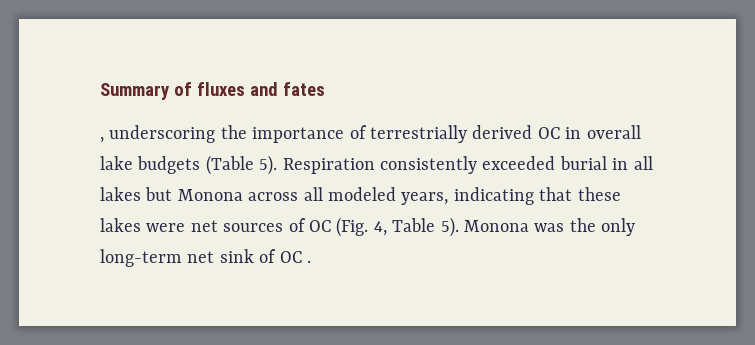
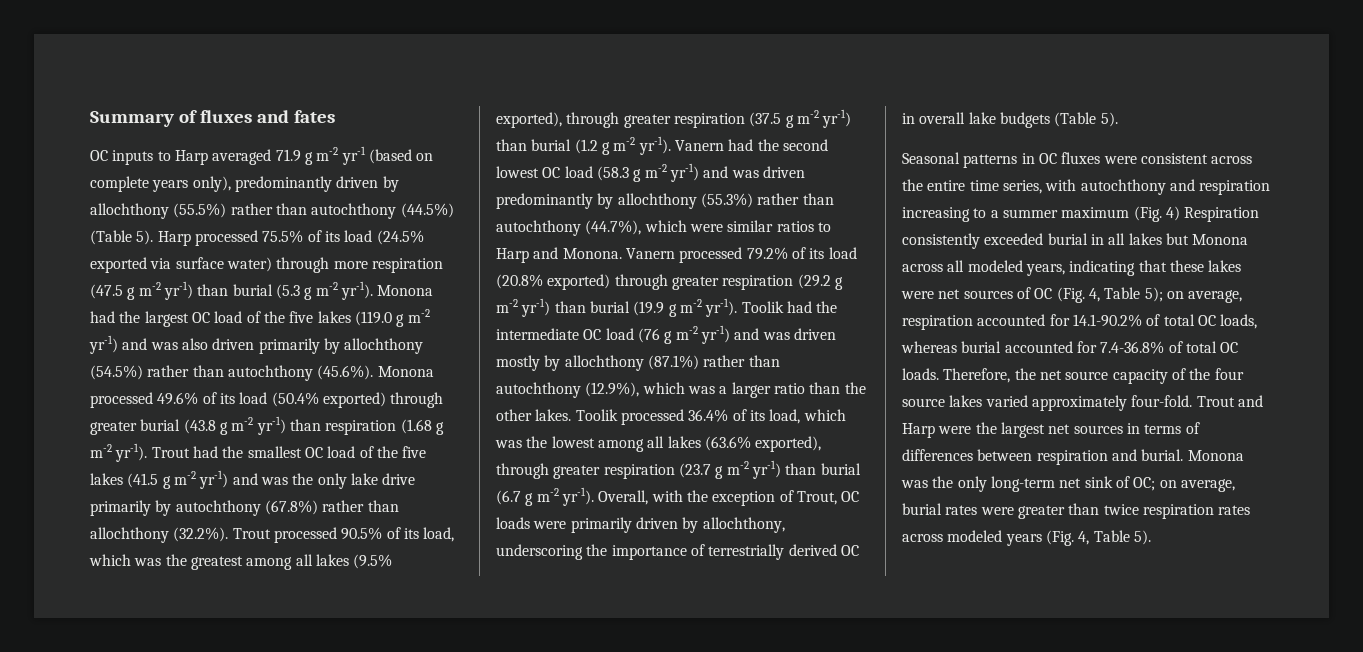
[100,137,104,143] , -> [90,146,434,165] [90,176,399,192] [90,203,454,219] [90,230,424,246] [90,257,443,273] [90,281,434,300] [90,309,430,327] [89,335,424,354] [90,365,434,381] [90,392,444,408] [90,416,444,435] [90,443,427,462] [90,470,416,489] [90,500,399,516] [90,527,455,543] [89,554,393,570] [496,109,852,128] [496,136,828,155] [496,163,805,182] [496,193,834,209] [496,220,831,236] [496,247,857,263] [496,274,843,290] [496,298,838,317] [496,325,836,344] [496,355,780,371] [496,382,866,398] [496,409,846,425] [495,436,822,452] [496,460,861,479] [496,487,860,506] [496,517,785,533] OC inputs to Harp averaged 71.9 g m-2 yr-1 (based on complete years only), predominantly driven by allochthony (55.5%) rather than autochthony (44.5%) (Table 5). Harp processed 75.5% of its load (24.5% exported via surface water) through more respiration (47.5 g m-2 yr-1) than burial (5.3 g m-2 yr-1). Monona had the largest OC load of the five lakes (119.0 g m-2 yr-1) and was also driven primarily by allochthony (54.5%) rather than autochthony (45.6%). Monona processed 49.6% of its load (50.4% exported) through greater burial (43.8 g m-2 yr-1) than respiration (1.68 g m-2 yr-1). Trout had the smallest OC load of the five lakes (41.5 g m-2 yr-1) and was the only lake drive primarily by autochthony (67.8%) rather than allochthony (32.2%). Trout processed 90.5% of its load, which was the greatest among all lakes (9.5% exported), through greater respiration (37.5 g m-2 yr-1) than burial (1.2 g m-2 yr-1). Vanern had the second lowest OC load (58.3 g m-2 yr-1) and was driven predominantly by allochthony (55.3%) rather than autochthony (44.7%), which were similar ratios to Harp and Monona. Vanern processed 79.2% of its load (20.8% exported) through greater respiration (29.2 g m-2 yr-1) than burial (19.9 g m-2 yr-1). Toolik had the intermediate OC load (76 g m-2 yr-1) and was driven mostly by allochthony (87.1%) rather than autochthony (12.9%), which was a larger ratio than the other lakes. Toolik processed 36.4% of its load, which was the lowest among all lakes (63.6% exported), through greater respiration (23.7 g m-2 yr-1) than burial (6.7 g m-2 yr-1). Overall, with the exception of Trout, OC loads were primarily driven by allochthony,
(278, 165) none -> [902,152,1253,168] [902,179,1271,195] [902,206,1180,222] // Seasonal patterns in OC fluxes were consistent across the entire time series, with autochthony and respiration increasing to a summer maximum (Fig. 4)
[440,217,459,237] 5). -> [1144,287,1243,303] [902,314,1258,330] [901,341,1239,354] [902,368,1244,384] [902,395,1263,411] [902,422,1200,438] [902,449,1184,465] 5); on average, respiration accounted for 14.1-90.2% of total OC loads, whereas burial accounted for 7.4-36.8% of total OC loads. Therefore, the net source capacity of the four source lakes varied approximately four-fold. Trout and Harp were the largest net sources in terms of differences between respiration and burial.
[279,251,311,263] OC . -> [1133,477,1235,492] [902,503,1251,519] [902,530,1151,546] OC; on average, burial rates were greater than twice respiration rates across modeled years (Fig. 4, Table 5).

